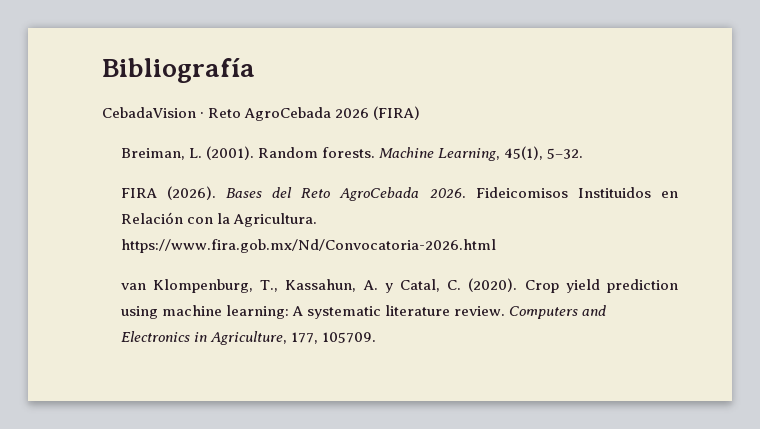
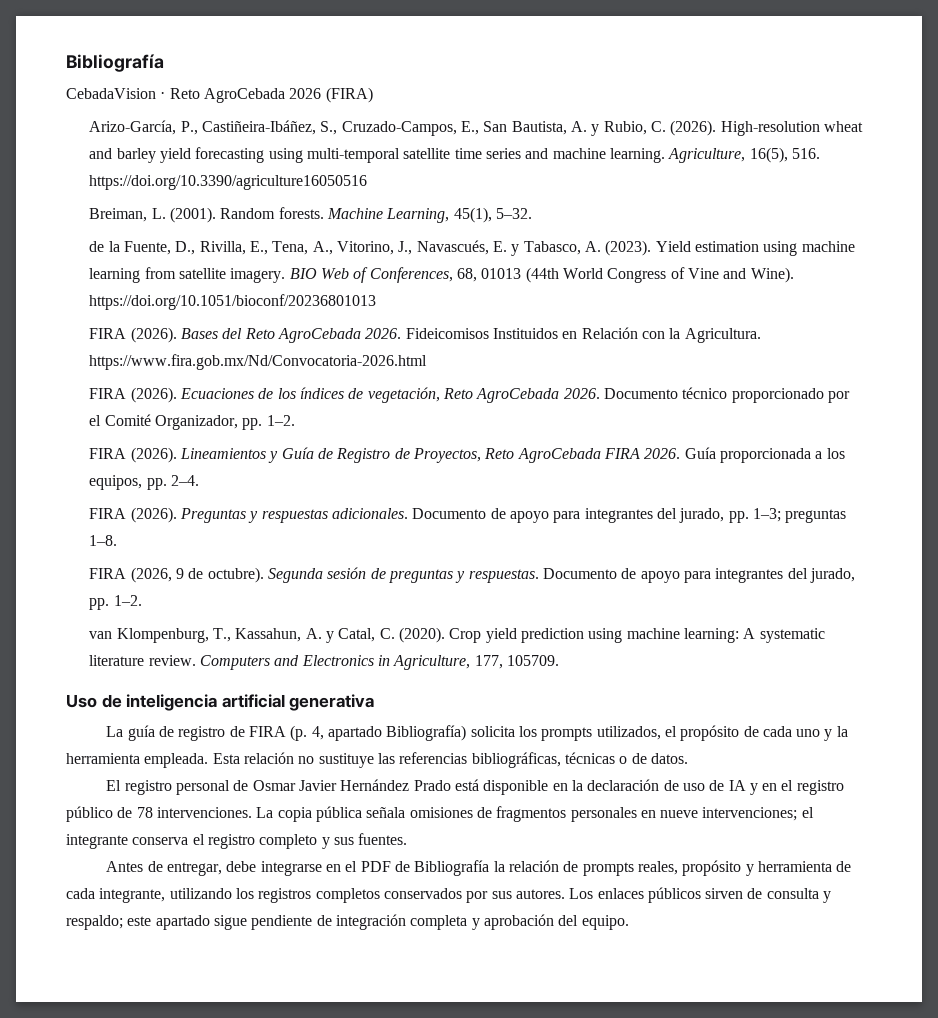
(421, 113) none -> [89,120,863,136] [89,147,820,163] [89,175,368,190] // Arizo-García, P., Castiñeira-Ibáñez, S., Cruzado-Campos, E., San Bautista, A. y Rubio, C. (2026). High-resolution wheat and barley yield forecasting using multi-temporal satellite time series and machine learning. Agriculture, 16(5), 516. https://doi.org/10.3390/agriculture16050516
(584, 153) none -> [89,240,855,256] [89,267,794,283] [89,294,377,310] // de la Fuente, D., Rivilla, E., Tena, A., Vitorino, J., Navascués, E. y Tabasco, A. (2023). Yield estimation using machine learning from satellite imagery. BIO Web of Conferences, 68, 01013 (44th World Congress of Vine and Wine). https://doi.org/10.1051/bioconf/20236801013
(496, 246) none -> [89,387,850,403] [89,414,295,430] [89,447,845,463] [89,475,200,490] [89,507,847,523] [89,535,118,546] [89,567,855,583] [89,595,142,610] // FIRA (2026). Ecuaciones de los índices de vegetación, Reto AgroCebada 2026. Documento técnico proporcionado por el Comité Organizador, pp. 1–2. // FIRA (2026). Lineamientos y Guía de Registro de Proyectos, Reto AgroCebada FIRA 2026. Guía proporcionada a los equipos, pp. 2–4. // FIRA (2026). Preguntas y respuestas adicionales. Documento de apoyo para integrantes del jurado, pp. 1–3; preguntas 1–8. // FIRA (2026, 9 de octubre). Segunda sesión de preguntas y respuestas. Documento de apoyo para integrantes del jurado, pp. 1–2.
(376, 337) none -> [66,694,375,711] [106,725,848,741] [66,752,688,768] [106,779,844,795] [66,806,814,822] [66,833,408,849] [106,860,852,876] [66,887,832,903] [66,914,629,930] // Uso de inteligencia artificial generativa // La guía de registro de FIRA (p. 4, apartado Bibliografía) solicita los prompts utilizados, el propósito de cada uno y la herramienta empleada. Esta relación no sustituye las referencias bibliográficas, técnicas o de datos. // El registro personal de Osmar Javier Hernández Prado está disponible en la declaración de uso de IA y en el registro público de 78 intervenciones. La copia pública señala omisiones de fragmentos personales en nueve intervenciones; el integrante conserva el registro completo y sus fuentes. // Antes de entregar, debe integrarse en el PDF de Bibliografía la relación de prompts reales, propósito y herramienta de cada integrante, utilizando los registros completos conservados por sus autores. Los enlaces públicos sirven de consulta y respaldo; este apartado sigue pendiente de integración completa y aprobación del equipo.

